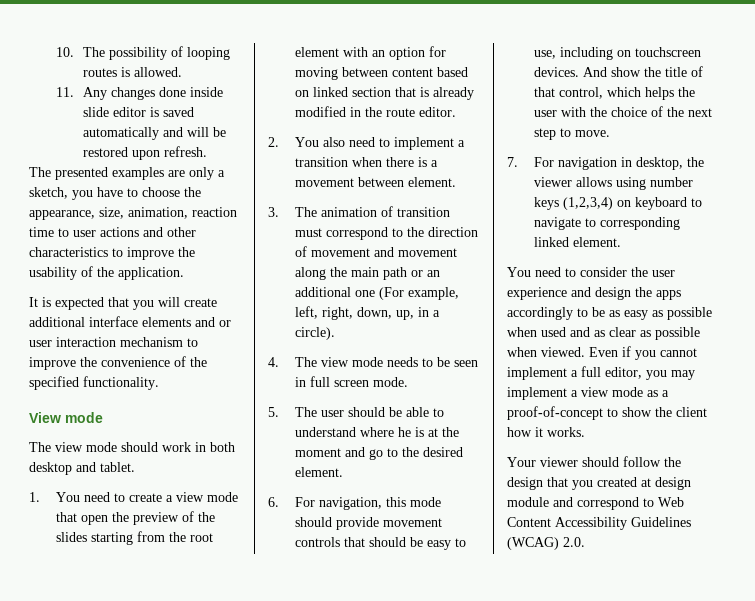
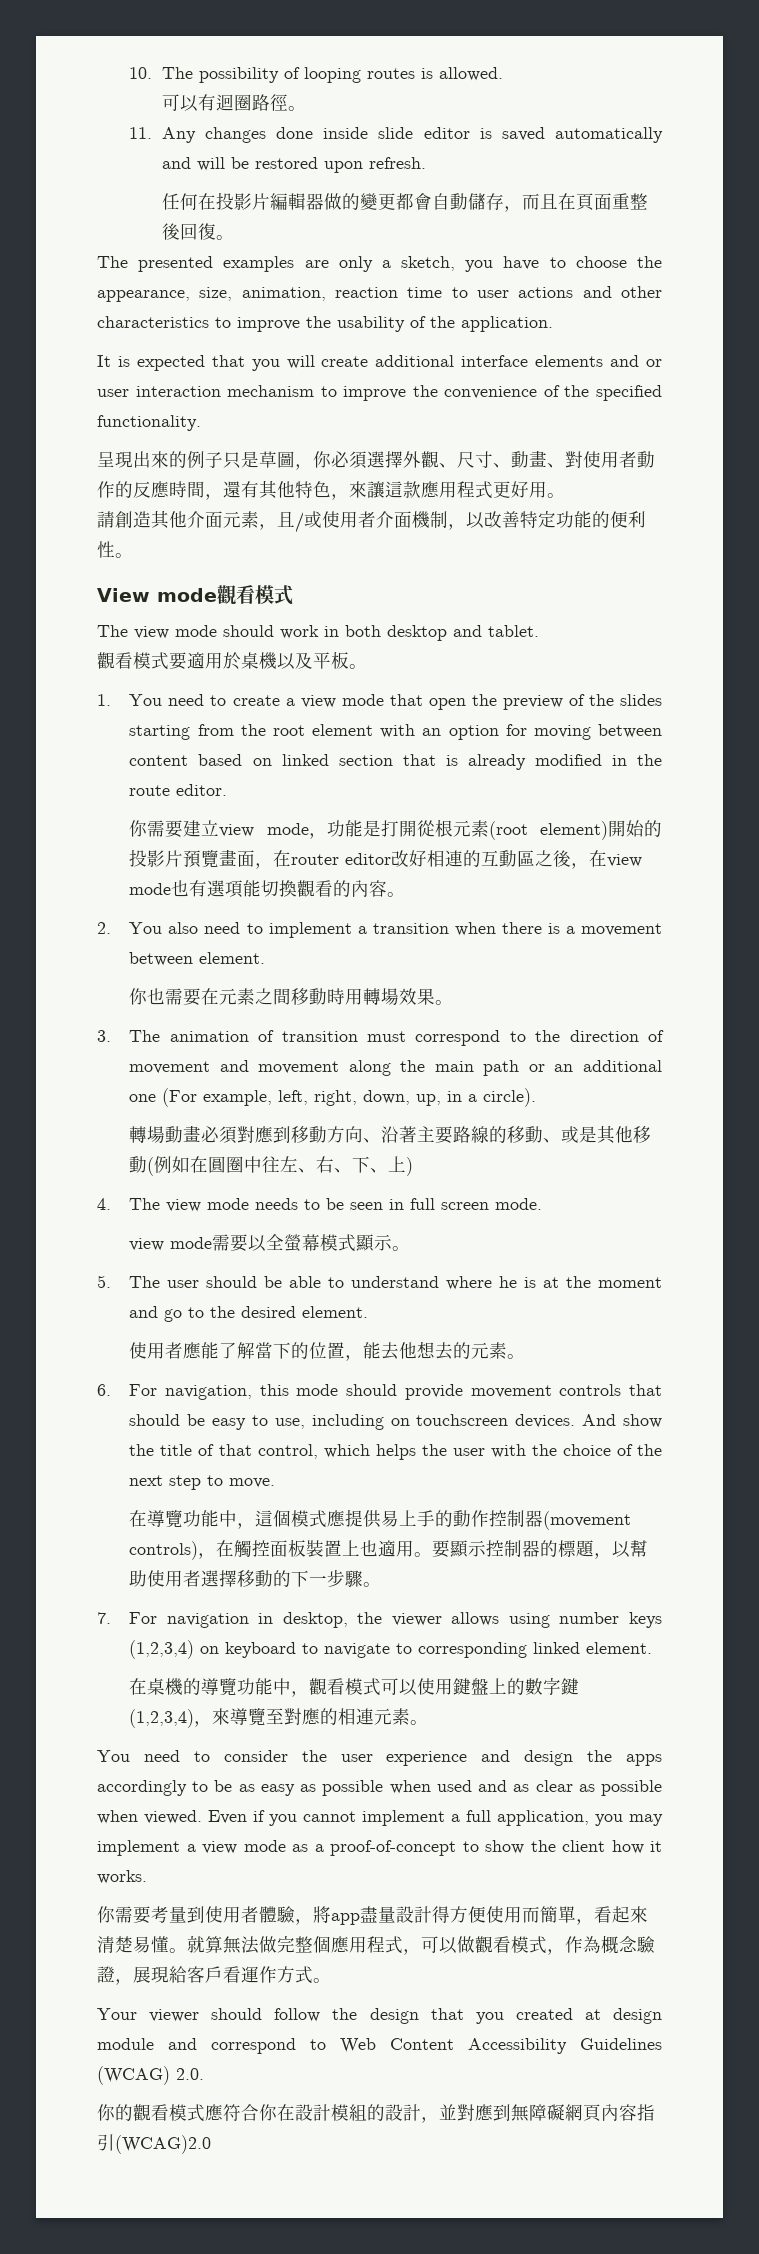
(182, 72) none -> [161,94,306,112] // 可以有迴圈路徑。
(207, 151) none -> [161,192,648,212] [161,223,234,240] // 任何在投影片編輯器做的變更都會自動儲存，而且在頁面重整後回復。
(159, 383) none -> [97,450,655,470] [97,480,565,500] [97,510,646,533] [97,541,133,558] // 呈現出來的例子只是草圖，你必須選擇外觀、尺寸、動畫、對使用者動作的反應時間，還有其他特色，來讓這款應用程式更好用。 // 請創造其他介面元素，且/或使用者介面機制，以改善特定功能的便利性。
(103, 417) none -> [217,585,293,605] 觀看模式
(135, 467) none -> [97,651,367,670] // 觀看模式要適用於桌機以及平板。
(456, 112) none -> [129,819,662,840] [129,849,643,869] [129,880,406,898] // 你需要建立view mode，功能是打開從根元素(root element)開始的投影片預覽畫面，在router editor改好相連的互動區之後，在view mode也有選項能切換觀看的內容。
(456, 182) none -> [129,988,454,1006] // 你也需要在元素之間移動時用轉場效果。
(335, 333) none -> [129,1125,652,1144] [129,1156,414,1176] // 轉場動畫必須對應到移動方向、沿著主要路線的移動、或是其他移動(例如在圓圈中往左、右、下、上)
(408, 382) none -> [129,1234,411,1252] // view mode需要以全螢幕模式顯示。
(343, 472) none -> [129,1341,526,1361] // 使用者應能了解當下的位置，能去他想去的元素。
(610, 133) none -> [129,1509,632,1530] [129,1539,649,1560] [129,1569,382,1587] // 在導覽功能中，這個模式應提供易上手的動作控制器(movement controls)，在觸控面板裝置上也適用。要顯示控制器的標題，以幫助使用者選擇移動的下一步驟。
(621, 242) none -> [129,1677,580,1697] [129,1708,429,1728] // 在桌機的導覽功能中，觀看模式可以使用鍵盤上的數字鍵(1,2,3,4)，來導覽至對應的相連元素。
[605,367,642,379] editor, -> [497,1810,589,1826] application,
(585, 432) none -> [97,1906,648,1925] [97,1935,655,1955] [97,1966,331,1985] // 你需要考量到使用者體驗，將app盡量設計得方便使用而簡單，看起來清楚易懂。就算無法做完整個應用程式，可以做觀看模式，作為概念驗證，展現給客戶看運作方式。
(585, 542) none -> [97,2104,655,2123] [97,2134,211,2154] // 你的觀看模式應符合你在設計模組的設計，並對應到無障礙網頁內容指引(WCAG)2.0

